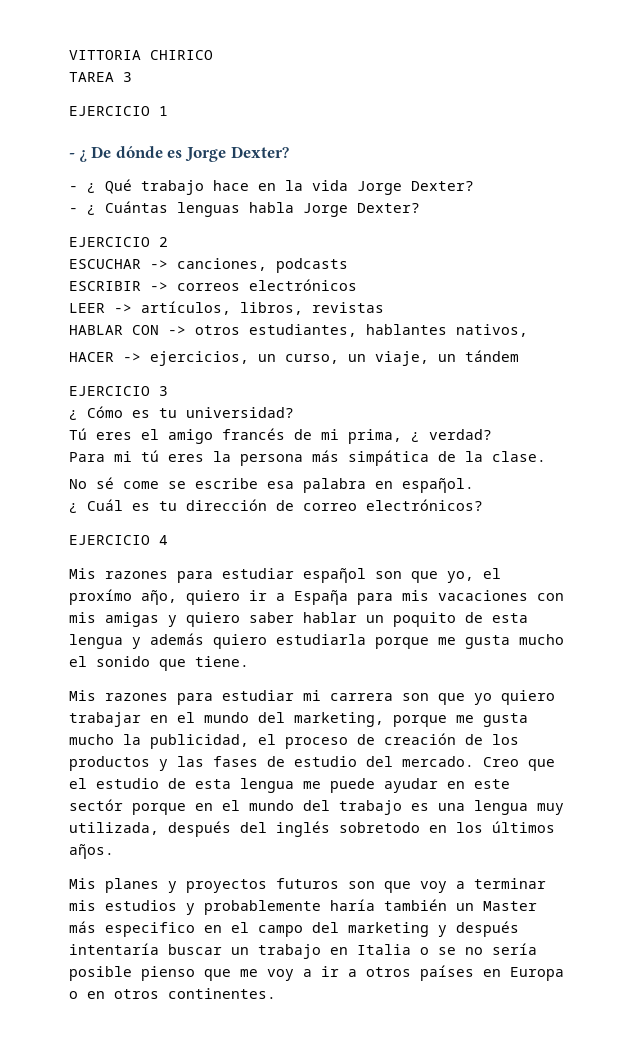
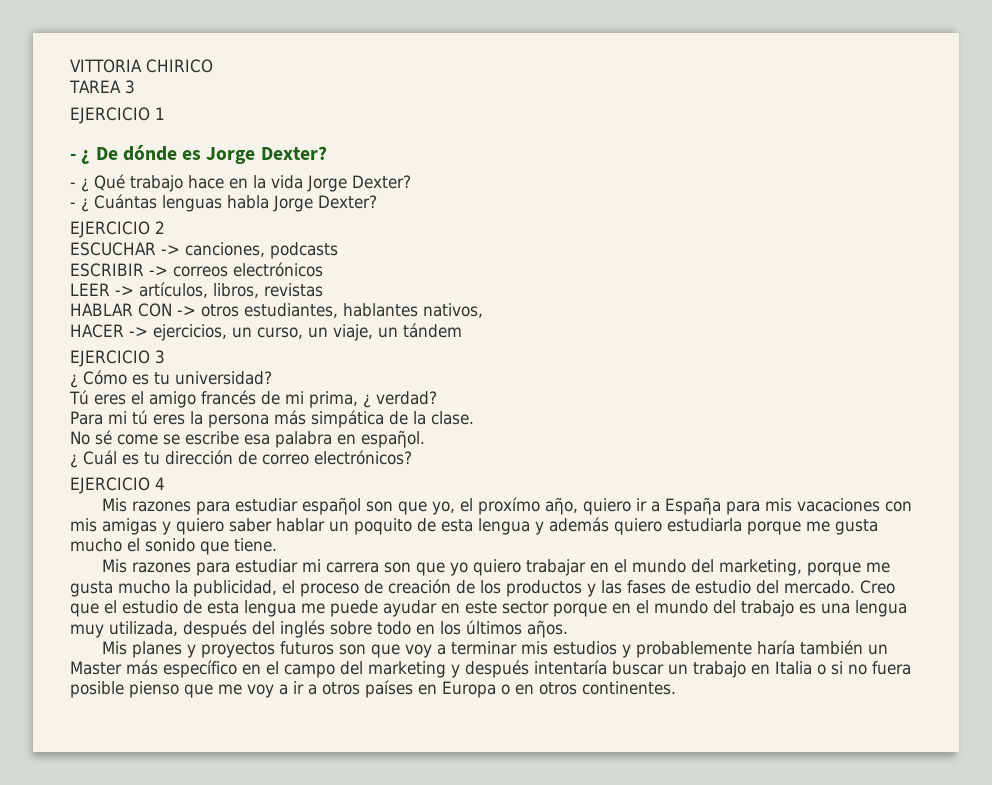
[69,799,123,811] sectór -> [502,601,549,614] sector
[339,822,420,833] sobretodo -> [330,621,411,635] sobre todo
[105,922,195,937] especifico -> [163,660,237,678] específico
[438,943,537,955] se no sería -> [831,661,911,675] si no fuera

